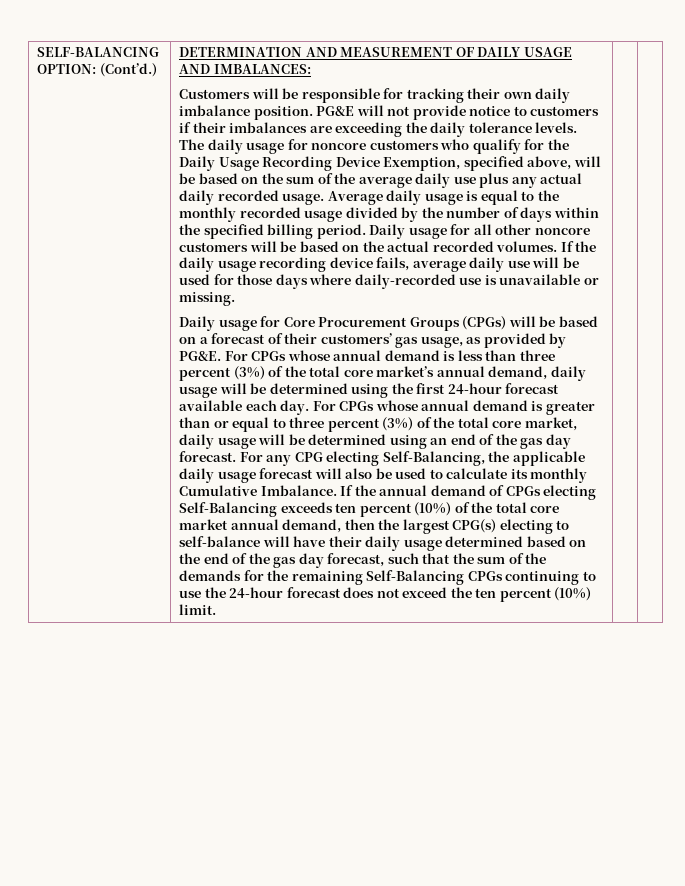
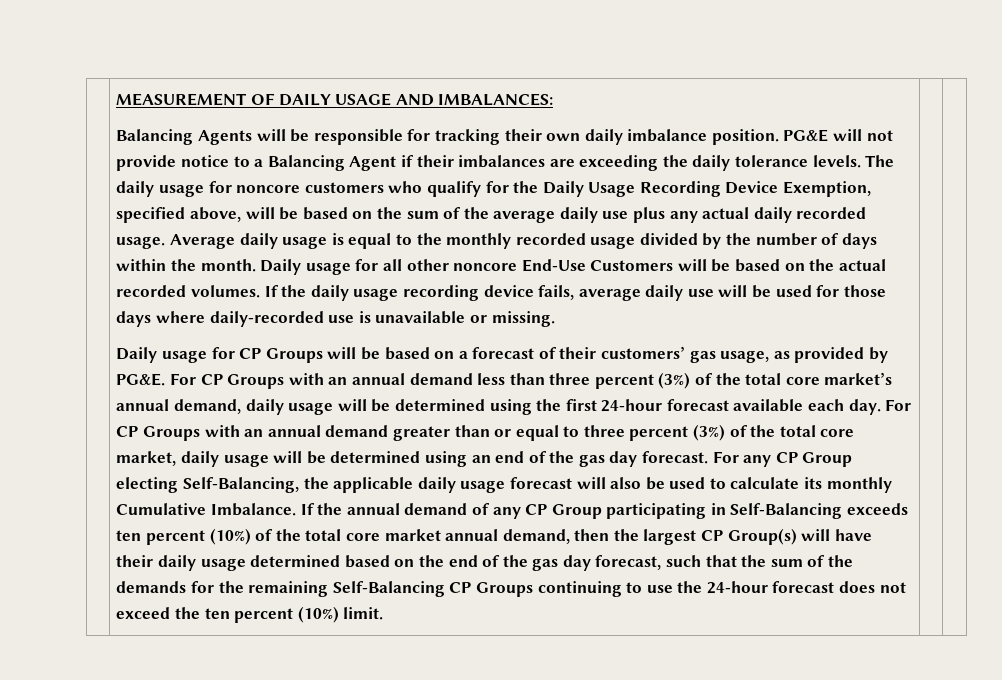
[37,47,160,57] [37,63,157,77] [179,47,337,57] SELF-BALANCING OPTION: (Cont’d.) | DETERMINATION AND -> (116, 99) |
[179,89,251,99] Customers -> [116,129,252,145] Balancing Agents
[530,106,600,116] customers -> [254,155,397,171] a Balancing Agent
[203,224,366,239] specified billing period. -> [200,259,256,272] month.
[179,242,249,252] customers -> [521,259,674,272] End-Use Customers
[283,316,507,331] Core Procurement Groups (CPGs) -> [239,348,323,363] CP Groups
[251,350,456,361] CPGs whose annual demand is -> [200,373,473,389] CP Groups with an annual demand
[339,400,544,411] CPGs whose annual demand is -> [116,425,389,441] CP Groups with an annual demand
[294,452,323,462] CPG -> [775,452,853,467] CP Group
[505,485,597,500] CPGs electing -> [492,503,726,519] any CP Group participating in
[452,519,570,534] [179,536,261,547] CPG(s) electing to self-balance -> [701,528,797,545] CP Group(s)
[467,571,503,581] CPGs -> [449,582,533,597] CP Groups

